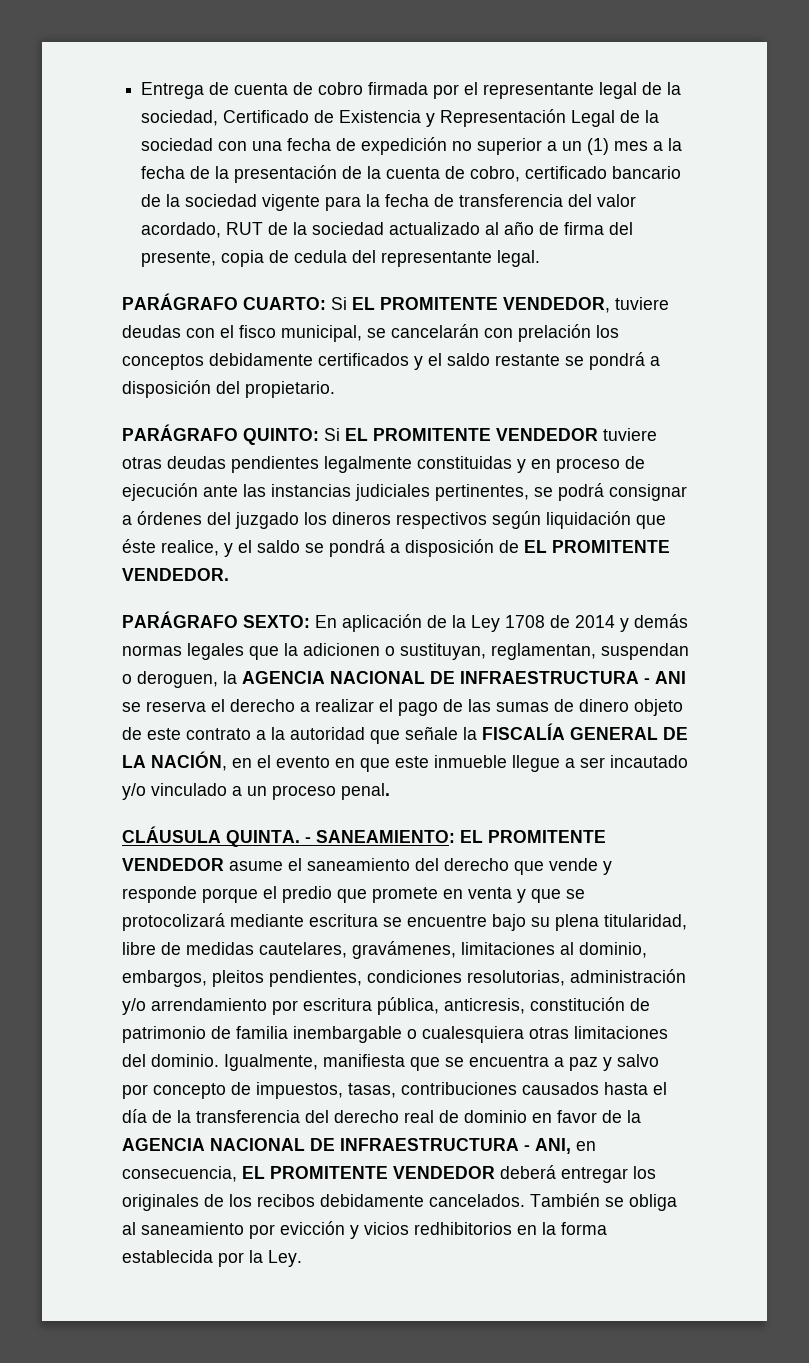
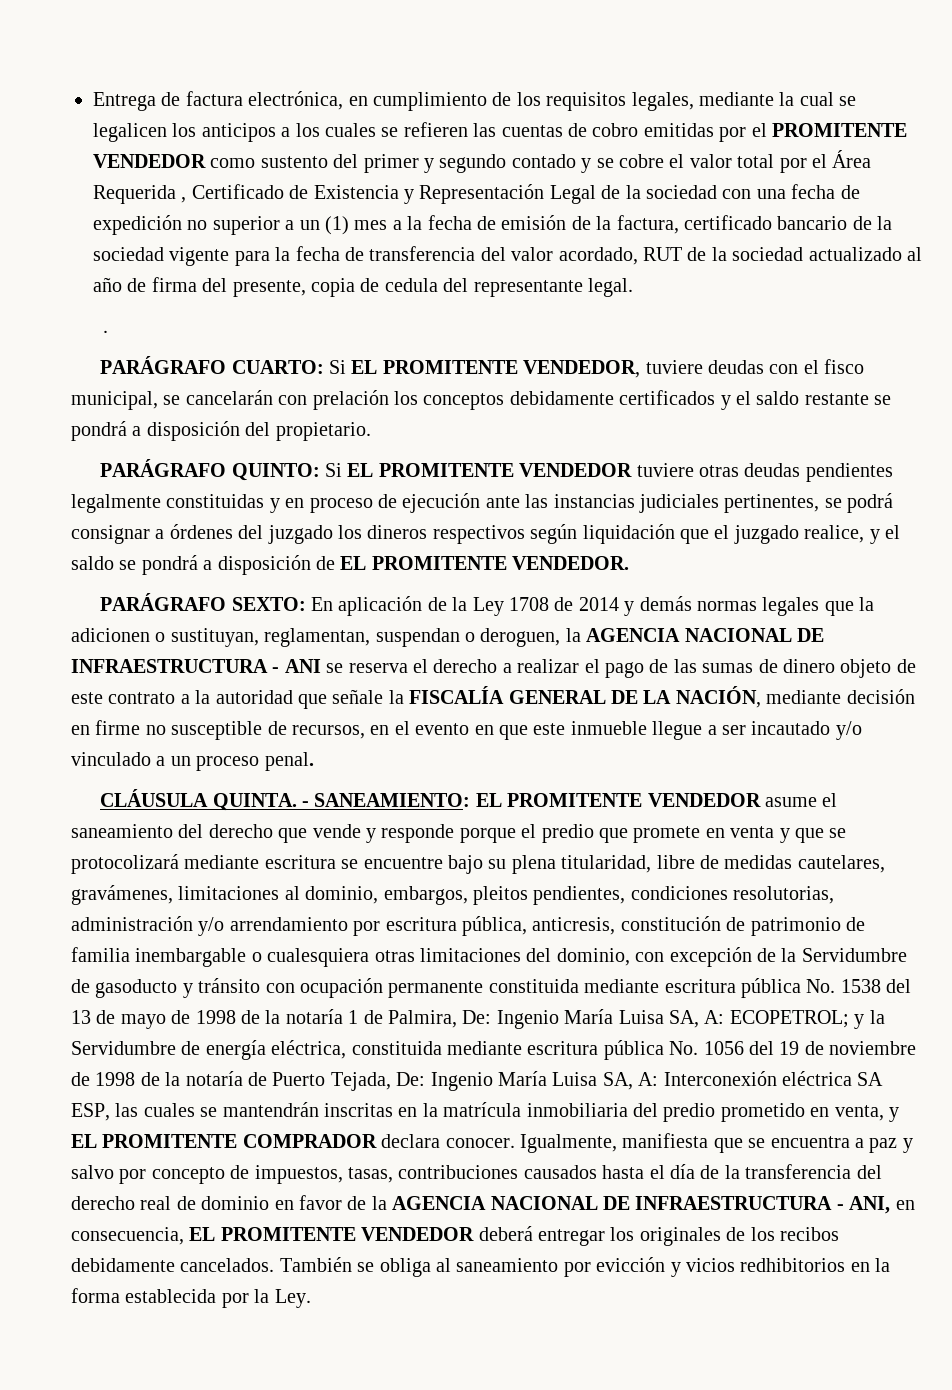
[234,83,289,95] cuenta -> [185,91,857,111] [93,122,563,142] factura electrónica, en cumplimiento de los requisitos legales, mediante la cual se legalicen los anticipos a los cuales se refieren las cuentas
[368,82,682,99] [141,110,219,126] firmada por el representante legal de la sociedad, -> [643,123,907,142] [93,150,872,173] [93,185,187,204] emitidas por el PROMITENTE VENDEDOR como sustento del primer y segundo contado y se cobre el valor total por el Área Requerida ,
[215,165,521,183] la presentación de la cuenta de cobro, -> [501,215,679,234] emisión de la factura,
(541, 258) none -> [103,330,109,333] // .
[122,539,156,553] éste -> [714,525,799,544] el juzgado
(227, 761) none -> [766,689,915,704] [71,720,365,740] mediante decisión en firme no susceptible de recursos,
[151,1054,219,1067] dominio. -> [556,947,907,967] [71,978,912,998] [71,1009,885,1029] [71,1040,917,1060] [71,1071,884,1091] [71,1102,899,1122] [71,1134,515,1148] dominio, con excepción de la Servidumbre de gasoducto y tránsito con ocupación permanente constituida mediante escritura pública No. 1538 del 13 de mayo de 1998 de la notaría 1 de Palmira, De: Ingenio María Luisa SA, A: ECOPETROL; y la Servidumbre de energía eléctrica, constituida mediante escritura pública No. 1056 del 19 de noviembre de 1998 de la notaría de Puerto Tejada, De: Ingenio María Luisa SA, A: Interconexión eléctrica SA ESP, las cuales se mantendrán inscritas en la matrícula inmobiliaria del predio prometido en venta, y EL PROMITENTE COMPRADOR declara conocer.

